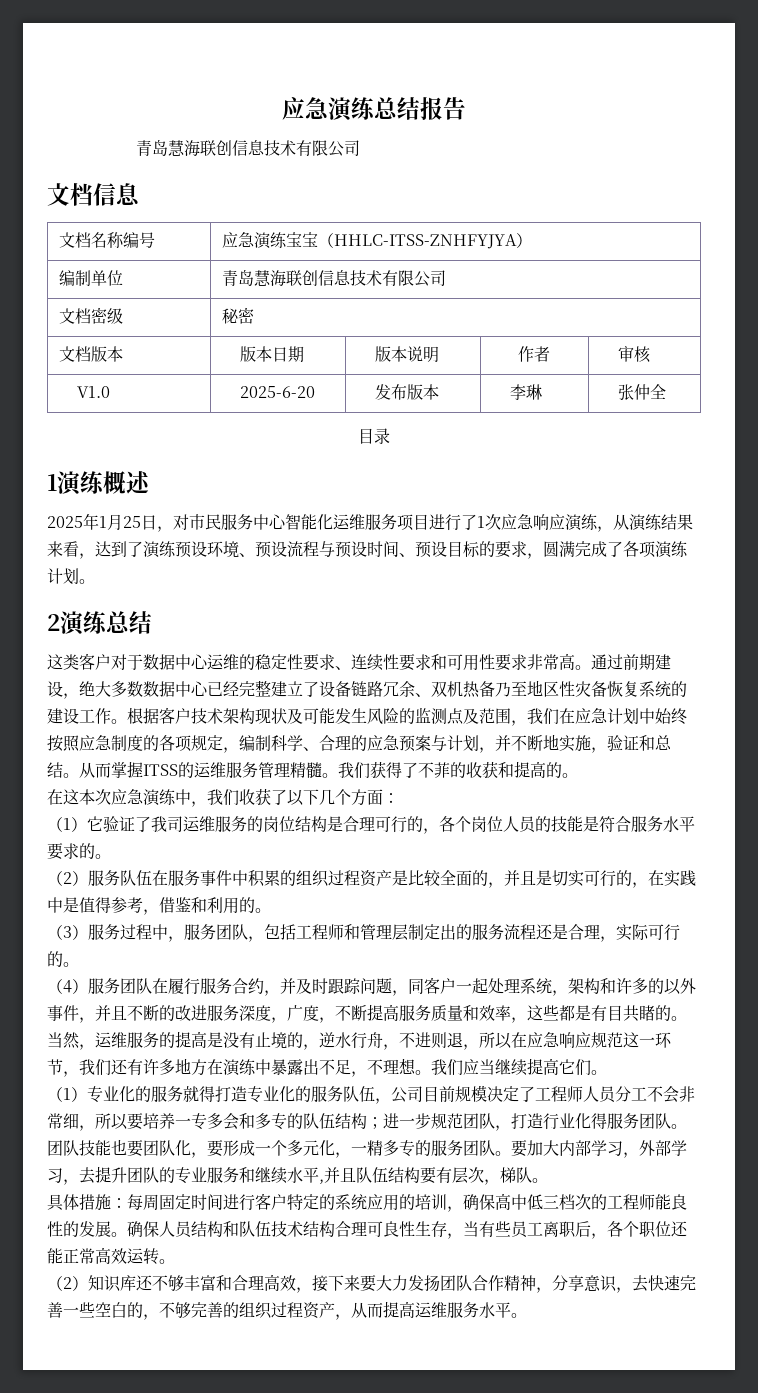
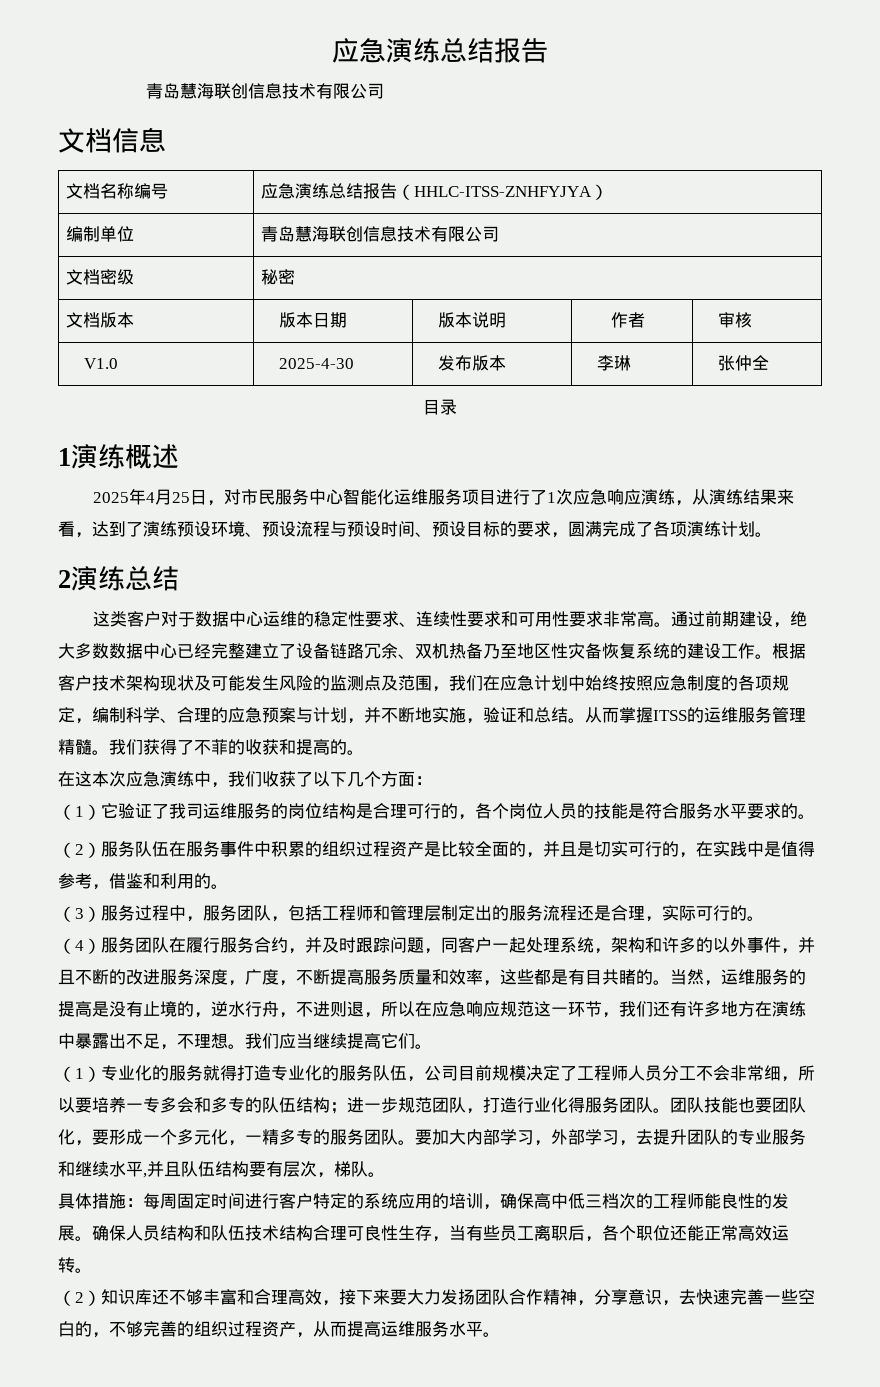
[286,232,319,247] 宝宝 -> [329,183,398,199] 总结报告
[239,386,315,398] 2025-6-20 -> [278,358,354,369] 2025-4-30
[99,516,107,528] 1 -> [146,492,156,503] 4

